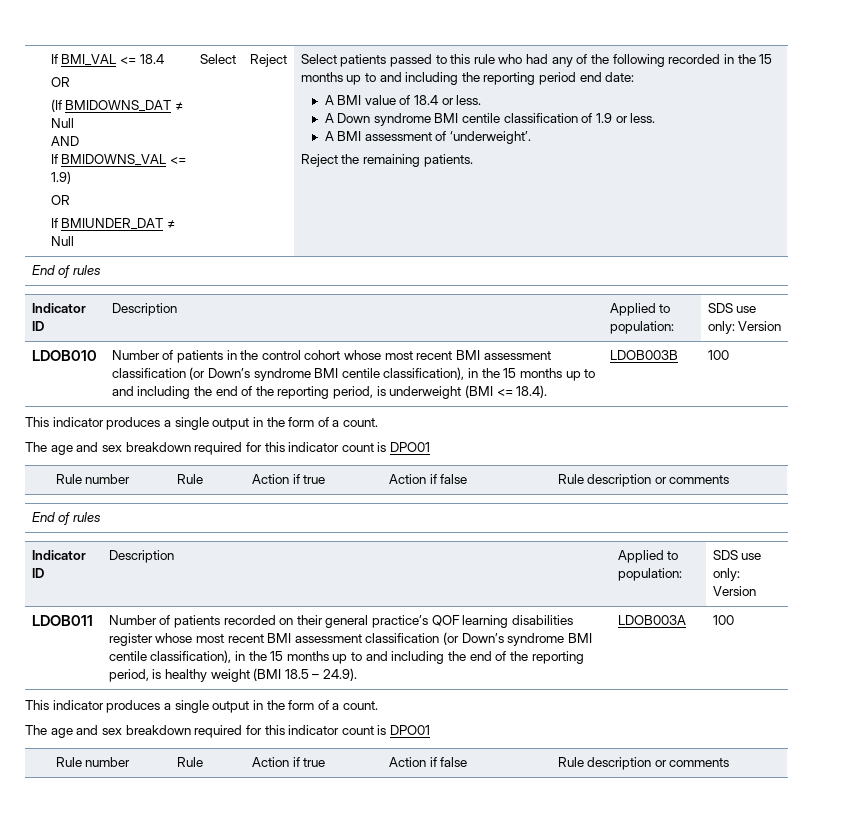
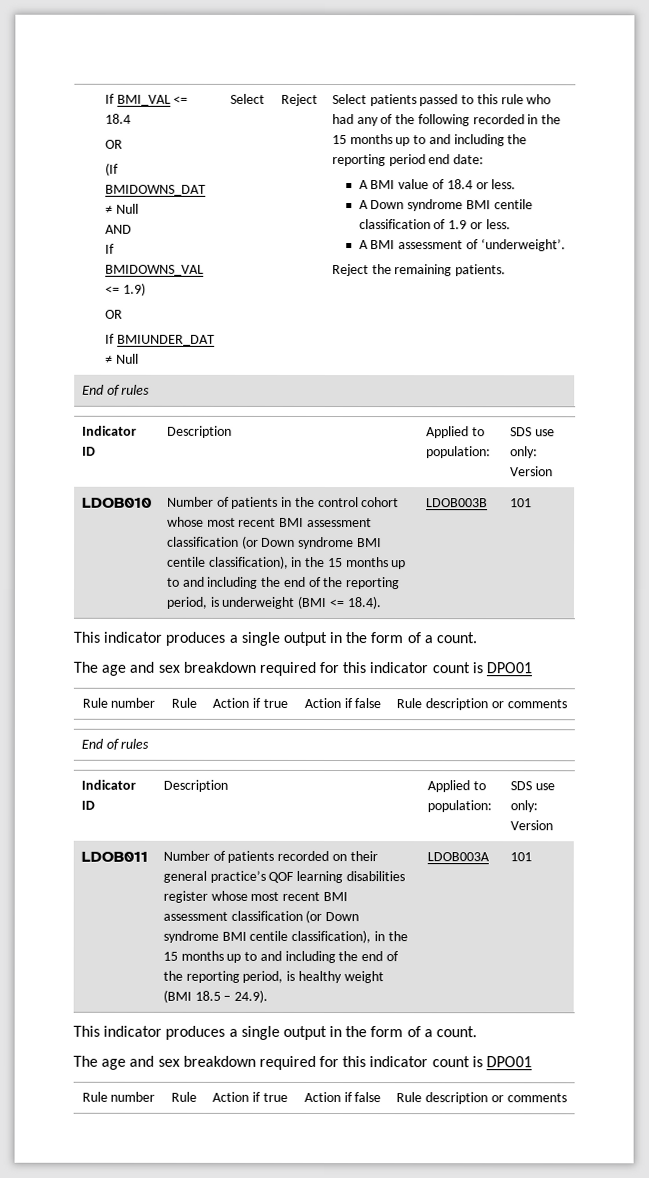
[207,368,250,378] Down’s -> [261,537,296,547] Down
[707,350,729,360] 100 -> [509,498,532,508] 101
[461,633,504,643] Down’s -> [325,912,360,922] Down
[712,615,734,625] 100 -> [509,852,532,862] 101

